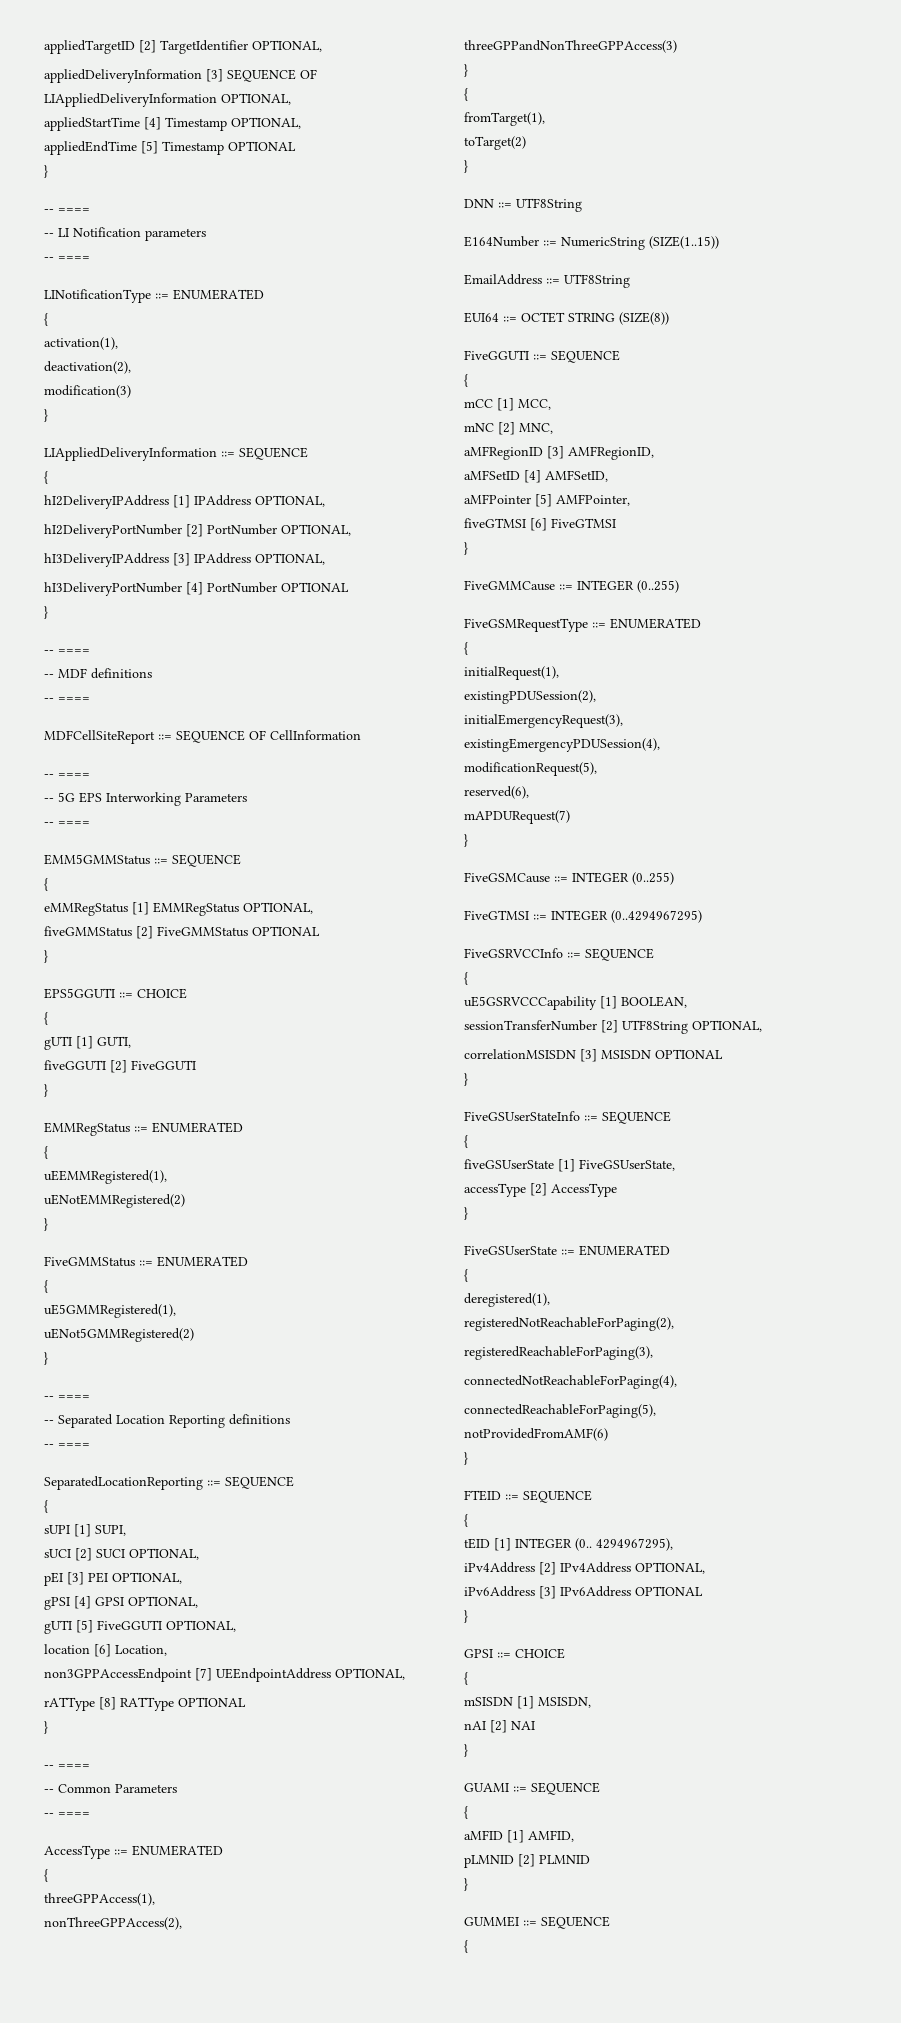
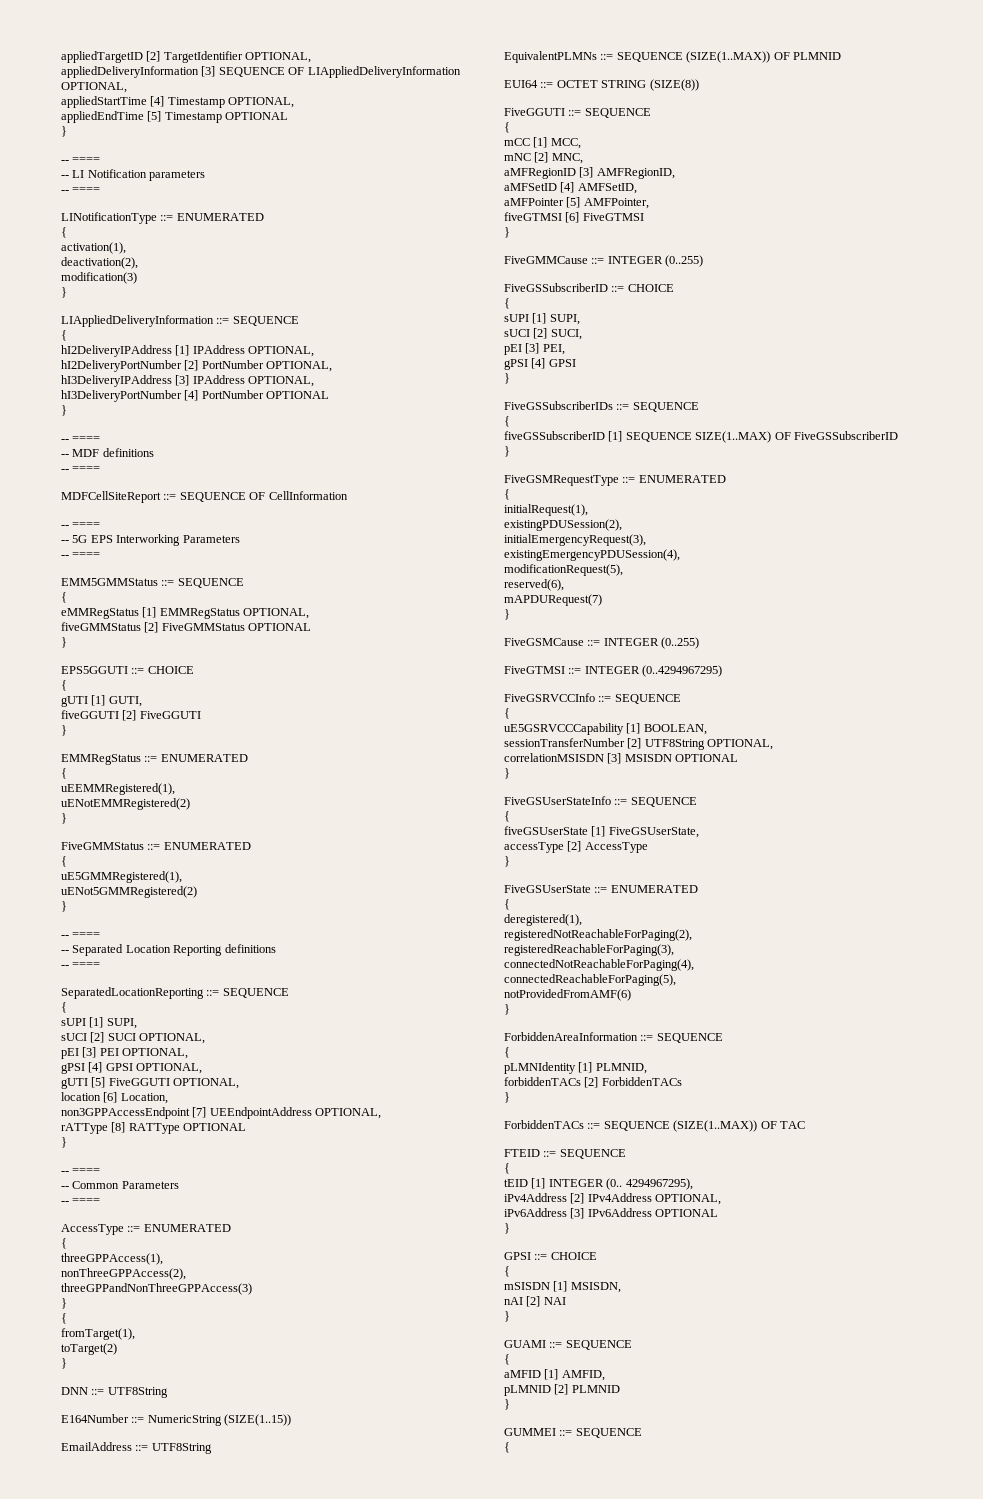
(630, 281) none -> [504,51,841,63] // EquivalentPLMNs ::= SEQUENCE (SIZE(1..MAX)) OF PLMNID
(679, 586) none -> [504,283,674,292] [504,298,510,309] [504,313,580,325] [504,328,582,340] [504,343,565,355] [504,358,576,370] [504,373,510,384] [504,401,699,412] [504,416,510,427] [504,431,898,443] [504,446,510,457] // FiveGSSubscriberID ::= CHOICE // { // sUPI [1] SUPI, // sUCI [2] SUCI, // pEI [3] PEI, // gPSI [4] GPSI // } // FiveGSSubscriberIDs ::= SEQUENCE // { // fiveGSSubscriberID [1] SEQUENCE SIZE(1..MAX) OF FiveGSSubscriberID // }
(468, 1458) none -> [504,1032,723,1043] [504,1047,510,1058] [504,1062,647,1074] [504,1077,682,1088] [504,1092,510,1103] [504,1120,805,1132] // ForbiddenAreaInformation ::= SEQUENCE // { // pLMNIdentity [1] PLMNID, // forbiddenTACs [2] ForbiddenTACs // } // ForbiddenTACs ::= SEQUENCE (SIZE(1..MAX)) OF TAC

